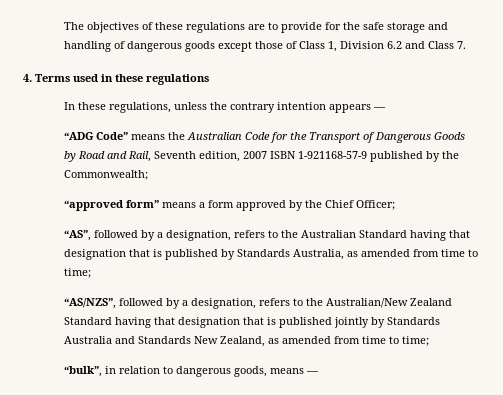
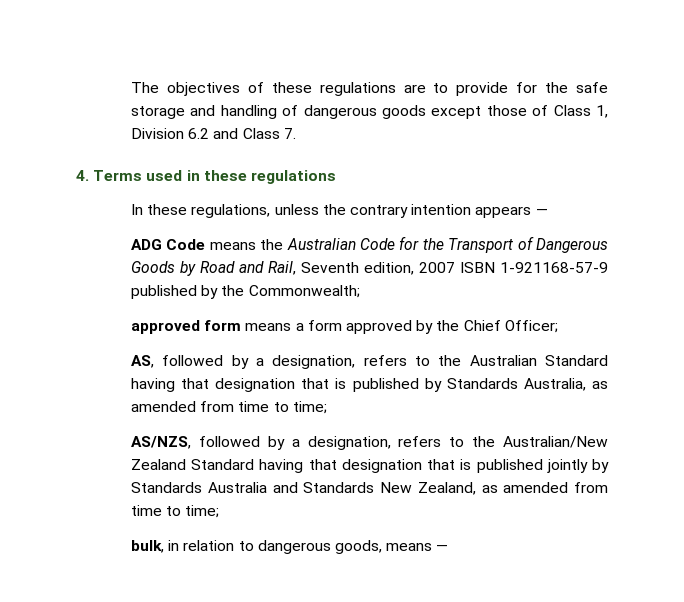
[64,132,129,140] “ADG Code” -> [131,239,206,250] ADG Code
[64,200,160,211] “approved form” -> [131,320,242,334] approved form
[64,230,92,241] “AS”, -> [131,355,155,368] AS,
[64,298,117,309] “AS/NZS”, -> [131,436,192,449] AS/NZS,
[64,366,103,377] “bulk”, -> [131,540,165,553] bulk,

